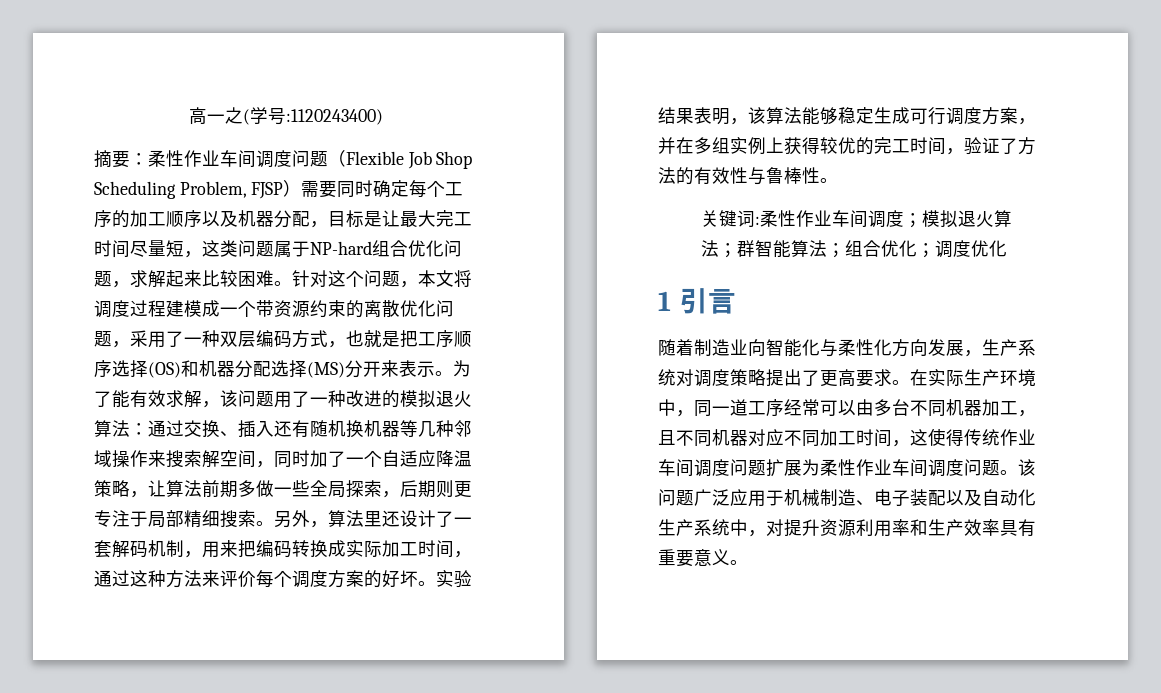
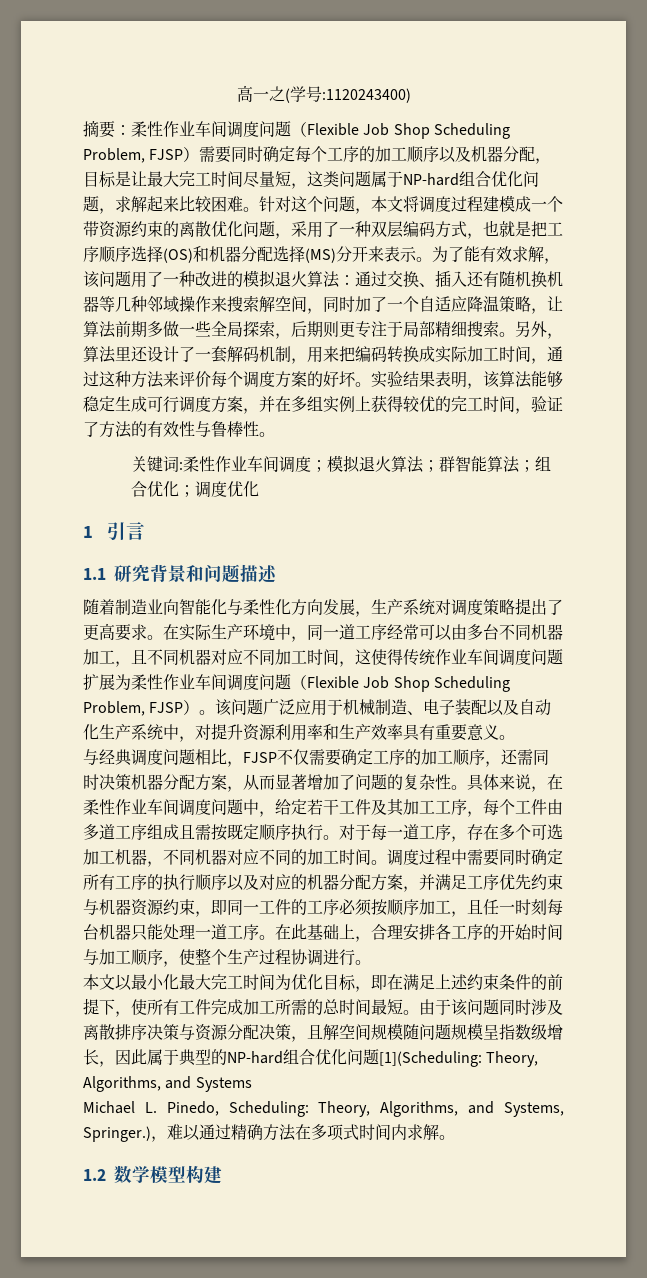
(736, 301) none -> [83,564,277,583] // 1.1研究背景和问题描述
(1000, 468) none -> [291,675,510,692] [83,700,200,716] （Flexible Job Shop Scheduling Problem, FJSP）
(748, 562) none -> [83,749,549,767] [83,774,563,792] [83,799,563,817] [83,824,563,842] [83,849,563,867] [83,874,563,892] [83,899,563,917] [83,924,563,942] [83,948,371,967] [83,974,563,992] [83,998,563,1017] [83,1023,563,1042] [83,1049,539,1067] [83,1076,252,1092] [83,1101,564,1117] [83,1124,455,1142] [83,1165,222,1184] // 与经典调度问题相比，FJSP不仅需要确定工序的加工顺序，还需同时决策机器分配方案，从而显著增加了问题的复杂性。具体来说，在柔性作业车间调度问题中，给定若干工件及其加工工序，每个工件由多道工序组成且需按既定顺序执行。对于每一道工序，存在多个可选加工机器，不同机器对应不同的加工时间。调度过程中需要同时确定所有工序的执行顺序以及对应的机器分配方案，并满足工序优先约束与机器资源约束，即同一工件的工序必须按顺序加工，且任一时刻每台机器只能处理一道工序。在此基础上，合理安排各工序的开始时间与加工顺序，使整个生产过程协调进行。 // 本文以最小化最大完工时间为优化目标，即在满足上述约束条件的前提下，使所有工件完成加工所需的总时间最短。由于该问题同时涉及离散排序决策与资源分配决策，且解空间规模随问题规模呈指数级增长，因此属于典型的NP-hard组合优化问题[1](Scheduling: Theory, Algorithms, and Systems // Michael L. Pinedo, Scheduling: Theory, Algorithms, and Systems, Springer.)，难以通过精确方法在多项式时间内求解。 // 1.2数学模型构建

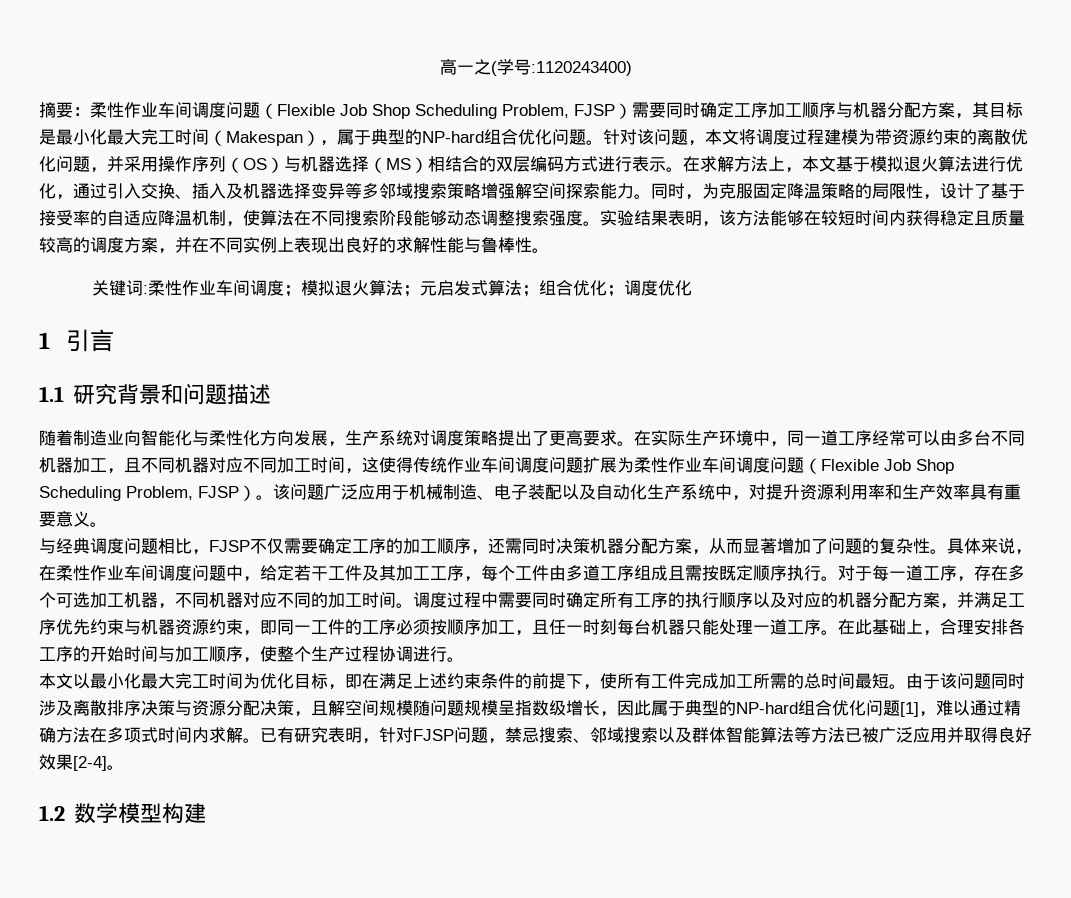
[295,146,552,164] [83,171,539,189] [83,196,323,214] 每个工序的加工顺序以及机器分配，目标是让最大完工时间尽量短，这类问题属于NP-hard组合优化问题，求解起来比较困难。针对这个 -> [734,102,1023,119] [39,129,654,146] 工序加工顺序与机器分配方案，其目标是最小化最大完工时间（Makespan），属于典型的NP-hard组合优化问题。针对该
[515,196,563,212] 成一个 -> [858,129,875,145] 为
[291,220,563,239] [83,246,560,264] [83,270,563,288] [83,295,563,314] [83,320,563,339] [83,346,563,364] [83,371,356,388] 采用了一种双层编码方式，也就是把工序顺序选择(OS)和机器分配选择(MS)分开来表示。为了能有效求解，该问题用了一种改进的模拟退火算法：通过交换、插入还有随机换机器等几种邻域操作来搜索解空间，同时加了一个自适应降温策略，让算法前期多做一些全局探索，后期则更专注于局部精细搜索。另外，算法里还设计了一套解码机制，用来把编码转换成实际加工时间，通过这种方法来评价每个调度方案的好坏 -> [107,156,1023,173] [39,183,1025,200] [39,210,583,227] 并采用操作序列（OS）与机器选择（MS）相结合的双层编码方式进行表示。在求解方法上，本文基于模拟退火算法进行优化，通过引入交换、插入及机器选择变异等多邻域搜索策略增强解空间探索能力。同时，为克服固定降温策略的局限性，设计了基于接受率的自适应降温机制，使算法在不同搜索阶段能够动态调整搜索强度
[499,371,563,388] [83,395,563,414] [83,421,195,438] 算法能够稳定生成可行调度方案，并在多组实例上获得较优的完工时间，验证了方法的有效性 -> [736,210,1025,226] [39,237,464,254] 方法能够在较短时间内获得稳定且质量较高的调度方案，并在不同实例上表现出良好的求解性能
[439,456,488,472] 群智能 -> [420,280,489,296] 元启发式
[379,1051,539,1067] [83,1076,252,1092] [83,1101,564,1117] [83,1126,151,1142] [1](Scheduling: Theory, Algorithms, and Systems // Michael L. Pinedo, Scheduling: Theory, Algorithms, and Systems, Springer.) -> [900,702,919,717] [1]
(455, 1137) none -> [260,726,1032,744] [39,754,124,771] 已有研究表明，针对FJSP问题，禁忌搜索、邻域搜索以及群体智能算法等方法已被广泛应用并取得良好效果[2-4]。

